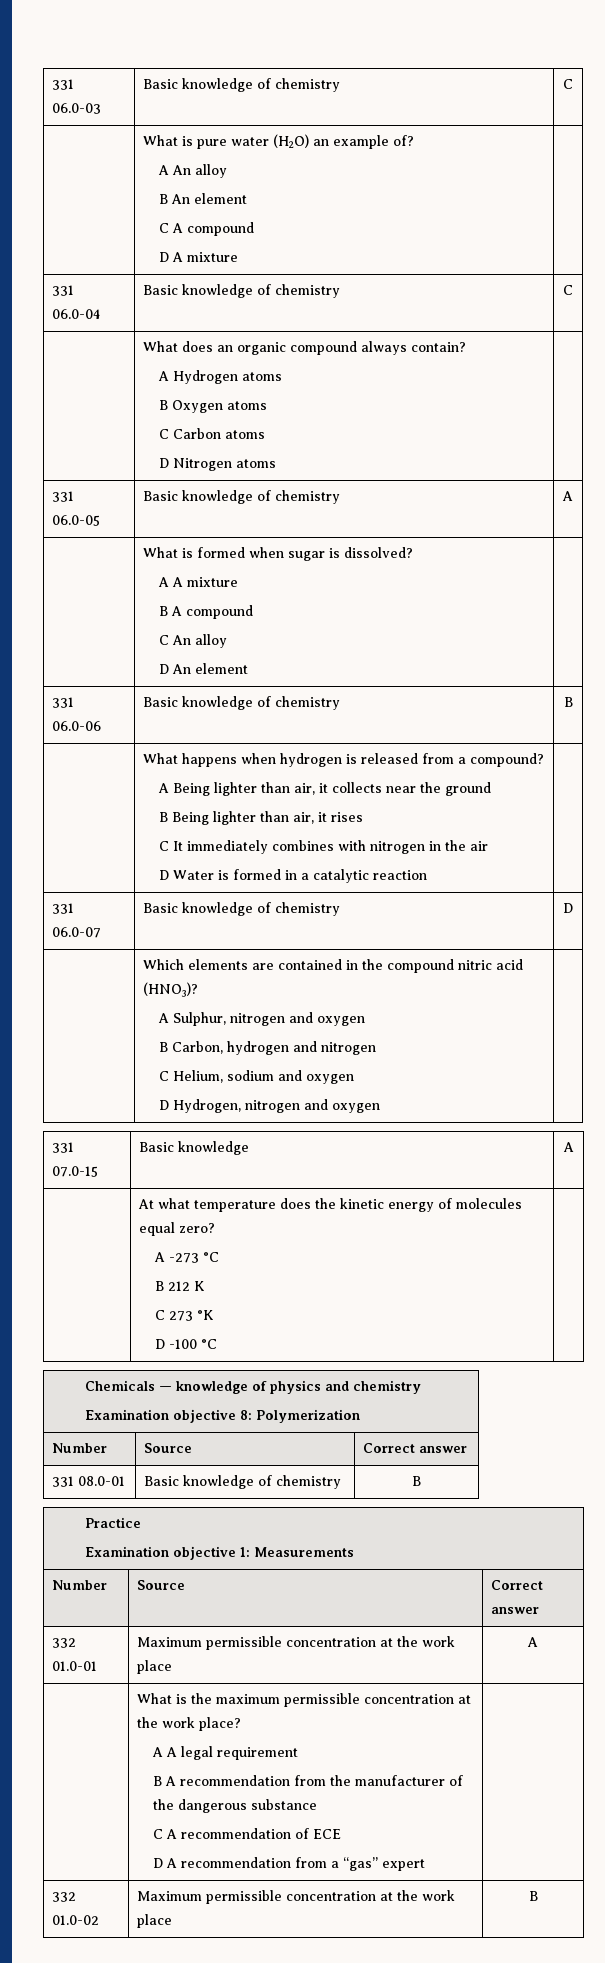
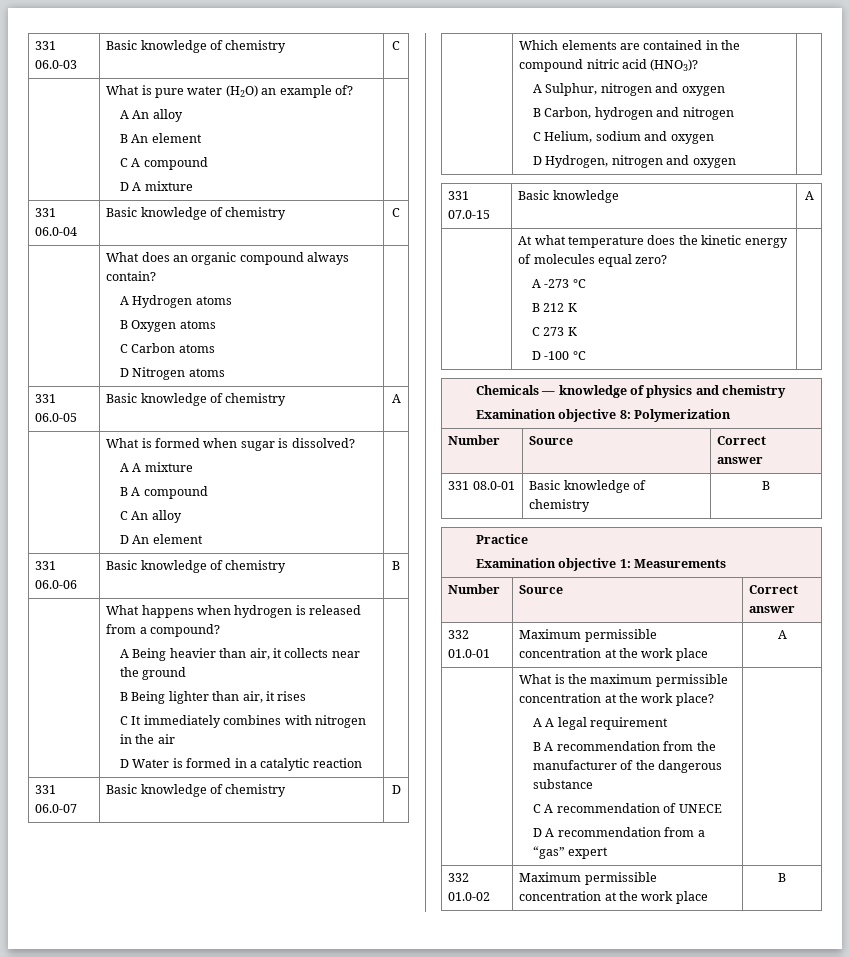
[214,782,258,796] lighter -> [169,648,216,658] heavier
[197,1310,215,1320] °K -> [567,327,577,336] K
[313,1829,342,1839] ECE -> [678,804,722,813] UNECE

